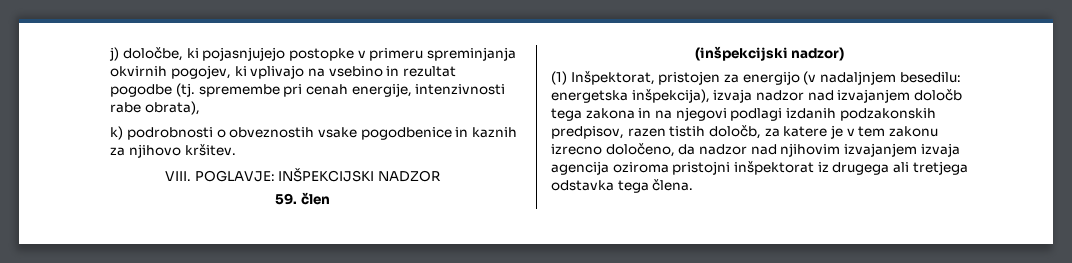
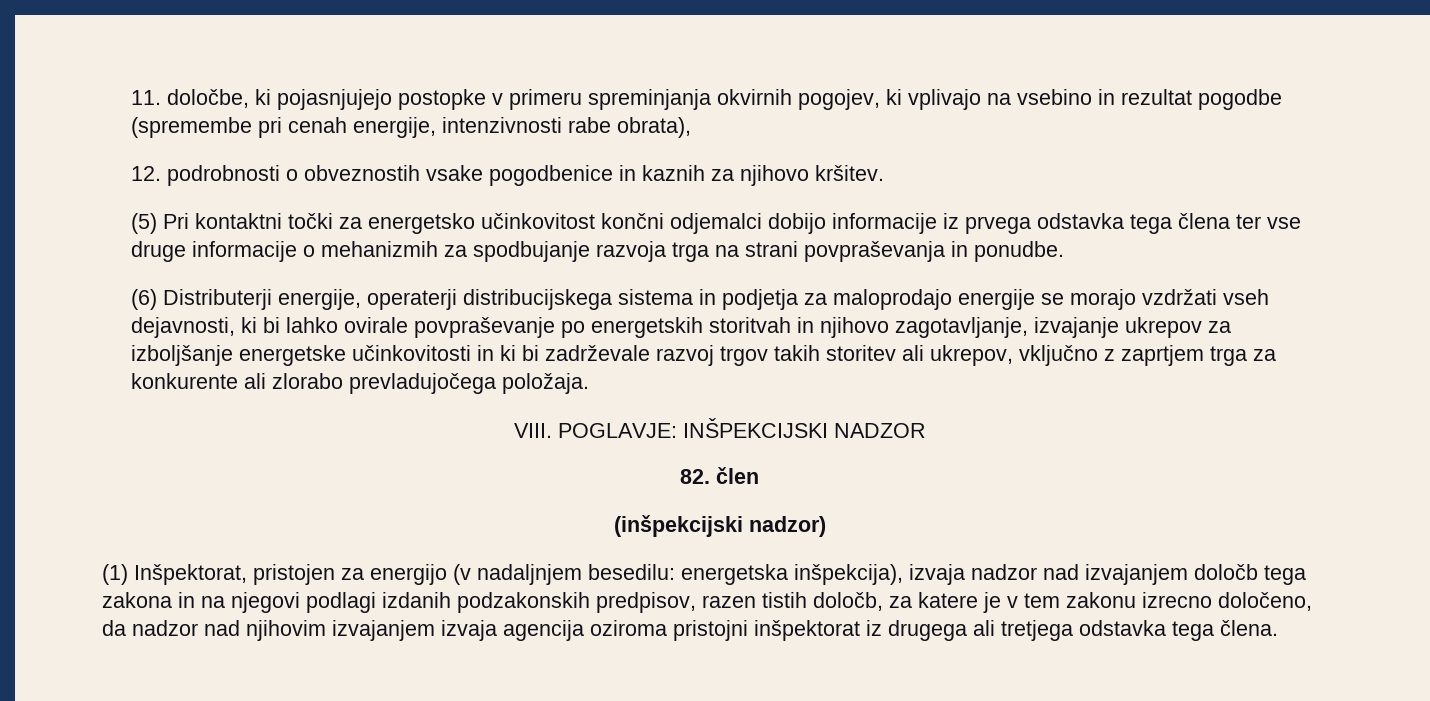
[109,47,120,61] j) -> [131,90,162,105] 11.
[176,83,280,97] (tj. spremembe -> [131,117,253,138] (spremembe
[110,126,124,140] k) -> [131,166,162,181] 12.
(236, 150) none -> [131,213,1302,234] [131,241,1065,262] [131,289,1270,310] [131,317,1232,338] [131,345,1277,366] [131,373,590,394] // (5) Pri kontaktni točki za energetsko učinkovitost končni odjemalci dobijo informacije iz prvega odstavka tega člena ter vse druge informacije o mehanizmih za spodbujanje razvoja trga na strani povpraševanja in ponudbe. // (6) Distributerji energije, operaterji distribucijskega sistema in podjetja za maloprodajo energije se morajo vzdržati vseh dejavnosti, ki bi lahko ovirale povpraševanje po energetskih storitvah in njihovo zagotavljanje, izvajanje ukrepov za izboljšanje energetske učinkovitosti in ki bi zadrževale razvoj trgov takih storitev ali ukrepov, vključno z zaprtjem trga za konkurente ali zlorabo prevladujočega položaja.
[275,193,298,205] 59. -> [680,469,710,484] 82.

